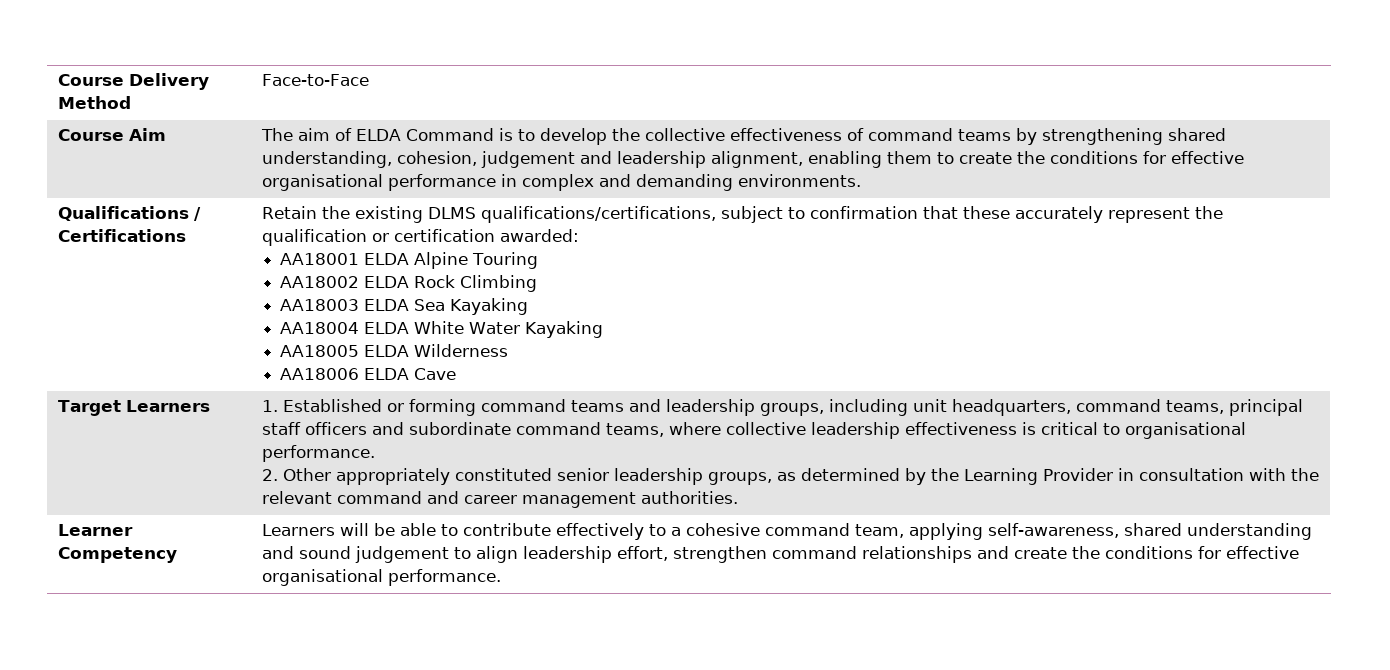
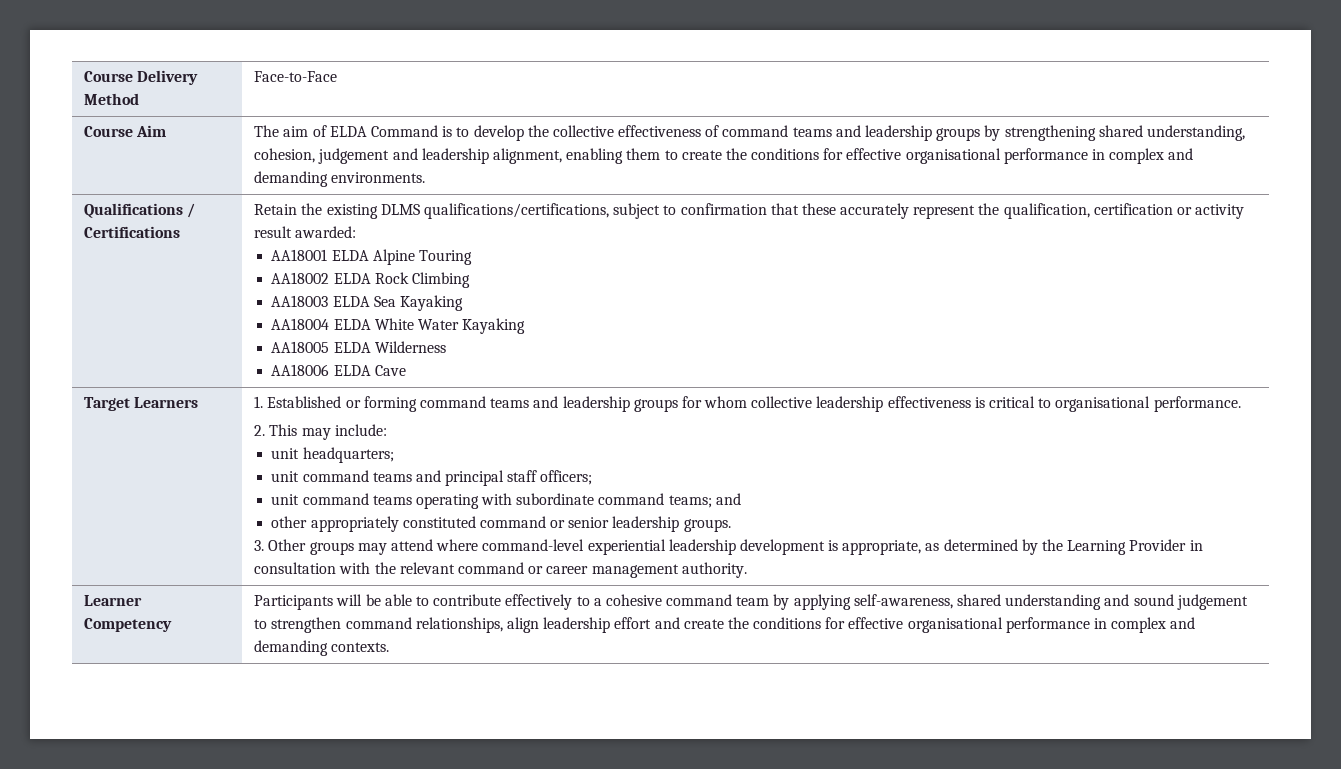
(1012, 135) none -> [835,125,981,141] and leadership groups
[262,229,496,246] qualification or certification -> [1003,203,1245,219] [254,226,293,238] qualification, certification or activity result
[760,399,1304,416] [262,422,722,437] groups, including unit headquarters, command teams, principal staff officers and subordinate command teams, where -> [633,396,748,412] groups for whom
[283,468,773,485] Other appropriately constituted senior leadership groups, -> [269,424,387,440] [271,447,394,463] [271,470,593,486] [271,493,741,509] [271,516,731,532] [254,539,922,555] This may include: // unit headquarters; // unit command teams and principal staff officers; // unit command teams operating with subordinate command teams; and // other appropriately constituted command or senior leadership groups. // 3. Other groups may attend where command-level experiential leadership development is appropriate,
[427,491,460,504] and -> [528,566,544,574] or
[641,491,739,504] authorities. -> [681,562,747,578] authority.
[262,524,336,536] Learners -> [254,595,334,610] Participants
[855,524,905,538] team, -> [736,594,790,610] team by
[476,546,973,563] align leadership effort, strengthen command relationships -> [271,617,652,633] strengthen command relationships, align leadership effort
[388,569,502,586] performance. -> [1005,617,1196,633] [254,640,390,656] performance in complex and demanding contexts.

